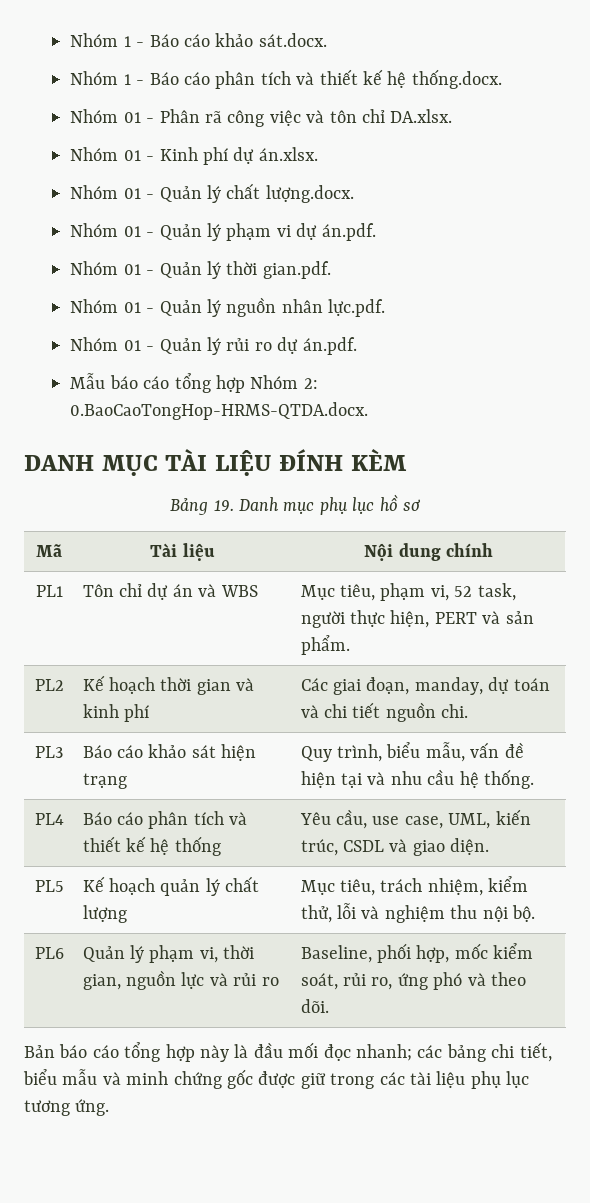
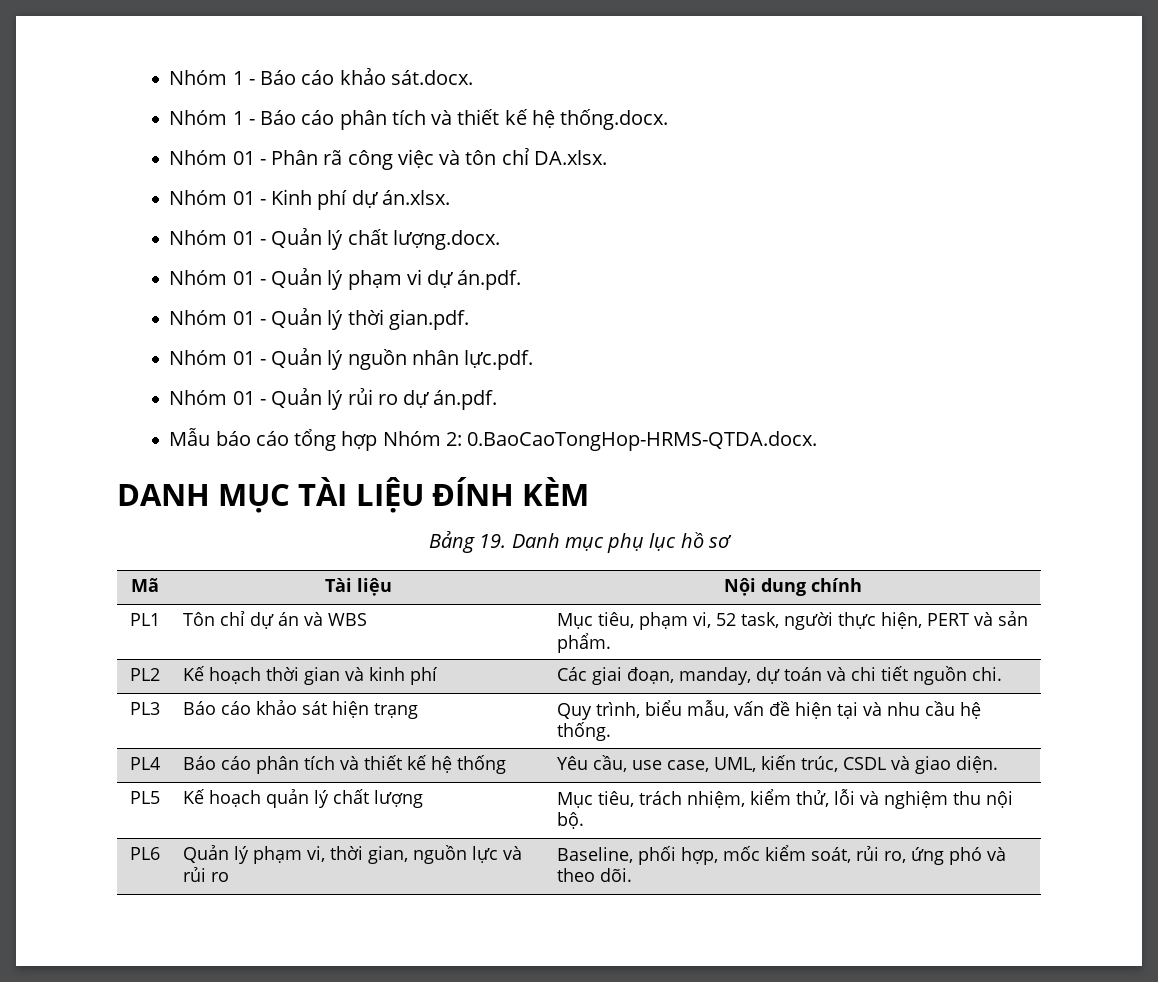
[24,1042,552,1062] [23,1069,530,1089] [24,1099,110,1116] // Bản báo cáo tổng hợp này là đầu mối đọc nhanh; các bảng chi tiết, biểu mẫu và minh chứng gốc được giữ trong các tài liệu phụ lục tương ứng. -> (632, 875) none

